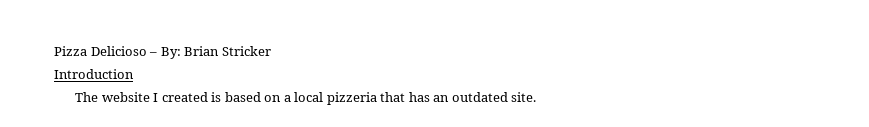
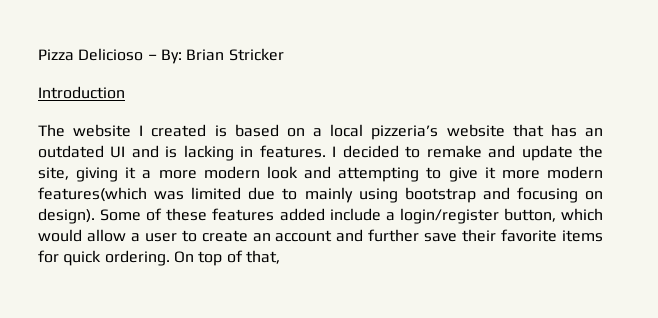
[326,92,377,105] pizzeria -> [371,124,505,140] pizzeria’s website
[511,92,537,102] site. -> [110,145,603,161] [38,166,603,182] [38,187,604,203] [38,208,604,224] [38,229,603,242] [38,250,280,266] UI and is lacking in features. I decided to remake and update the site, giving it a more modern look and attempting to give it more modern features(which was limited due to mainly using bootstrap and focusing on design). Some of these features added include a login/register button, which would allow a user to create an account and further save their favorite items for quick ordering. On top of that,

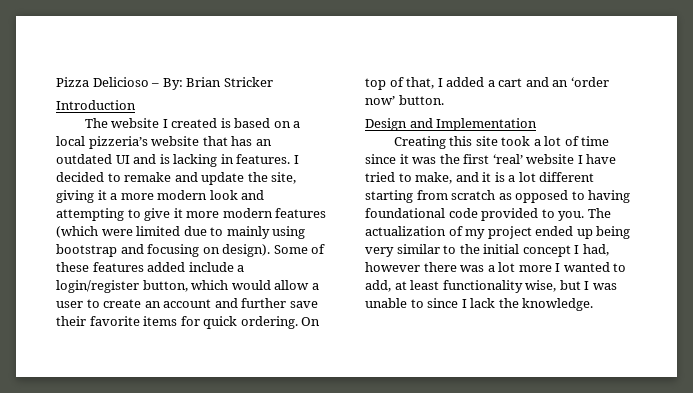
[38,187,185,202] features(which was -> [275,208,327,218] [56,226,133,238] features (which were
(280, 257) none -> [437,77,609,87] [365,95,444,105] [365,118,538,131] [393,136,610,149] [365,154,617,164] [365,172,595,184] [365,190,631,203] [365,208,611,221] [365,226,631,239] [365,244,609,257] [365,262,627,272] [365,280,617,293] [365,298,594,311] I added a cart and an ‘order now’ button. // Design and Implementation // Creating this site took a lot of time since it was the first ‘real’ website I have tried to make, and it is a lot different starting from scratch as opposed to having foundational code provided to you. The actualization of my project ended up being very similar to the initial concept I had, however there was a lot more I wanted to add, at least functionality wise, but I was unable to since I lack the knowledge.

